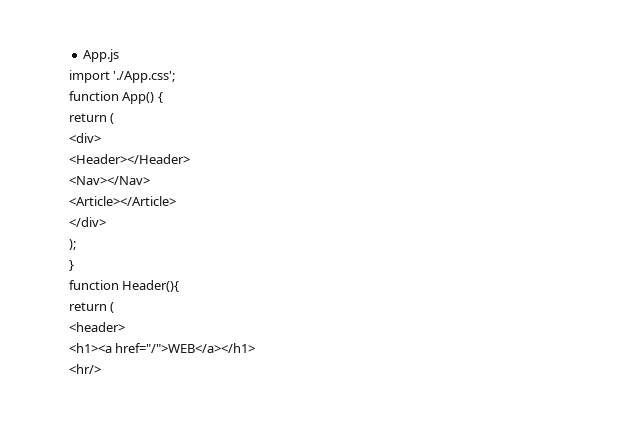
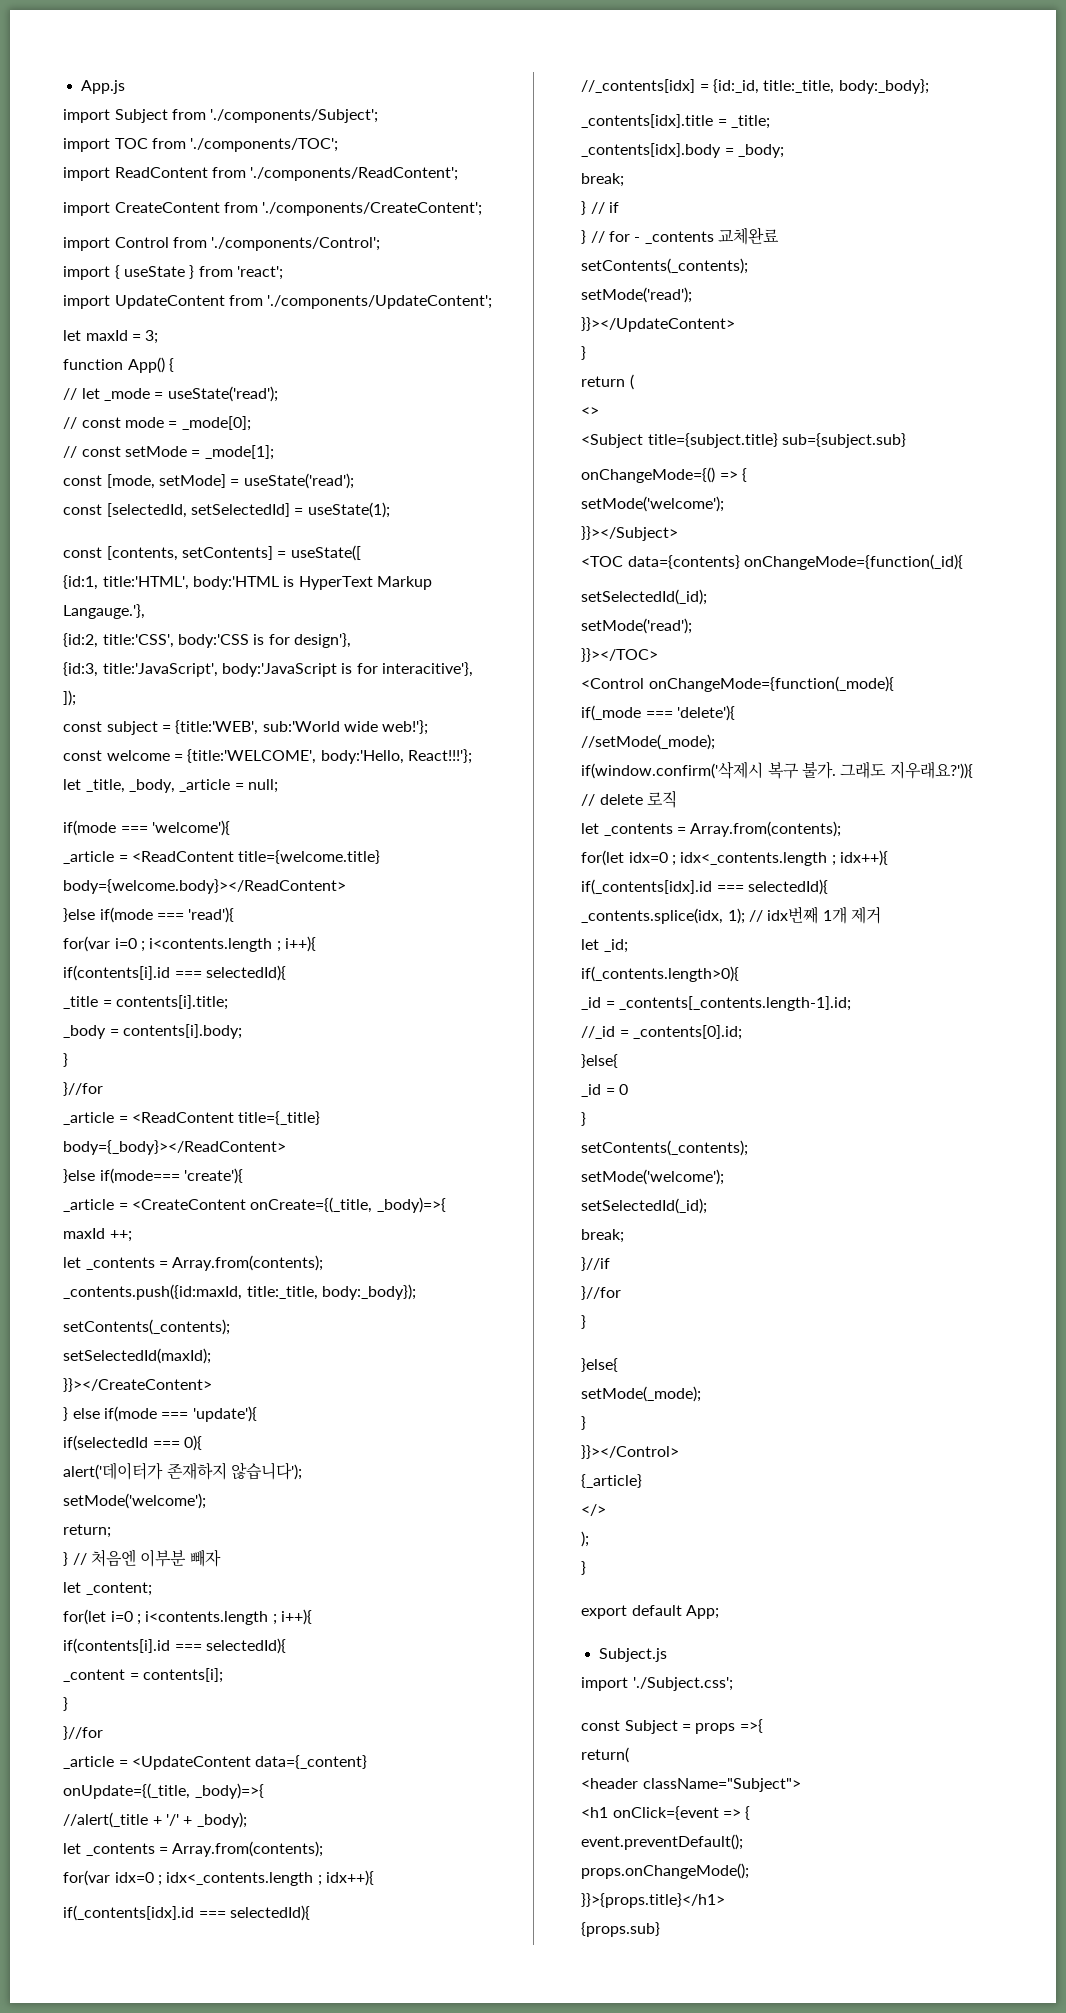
[113,71,176,83] [68,91,163,104] [68,113,115,124] [68,133,101,143] [68,154,190,164] [68,176,150,185] [68,196,176,206] [68,217,106,227] [68,239,76,250] [68,260,74,271] [68,280,180,292] [68,302,115,313] [68,322,125,332] [68,343,256,353] [68,364,101,374] './App.css'; // function App() { // return ( // <div> // <Header></Header> // <Nav></Nav> // <Article></Article> // </div> // ); // } // function Header(){ // return ( // <header> // <h1><a href="/">WEB</a></h1> // <hr/> -> [114,109,379,123] [63,138,339,152] [63,167,459,181] [63,202,483,216] [63,237,381,251] [63,265,284,280] [63,295,493,309] [63,330,159,344] [63,357,175,373] [63,386,278,402] [63,416,251,431] [63,445,274,460] [63,473,354,489] [63,502,390,518] [63,545,361,561] [63,575,433,590] [63,604,146,619] [63,633,352,648] [63,662,474,677] [63,690,77,706] [63,720,429,735] [63,749,473,764] [63,779,279,793] [63,820,231,836] [63,850,381,864] [63,879,347,894] [63,907,235,923] [63,936,317,952] [63,965,287,981] [63,995,229,1010] [63,1024,243,1039] [63,1053,69,1067] [63,1082,104,1096] [63,1111,321,1125] [63,1140,287,1155] [63,1168,244,1184] [63,1197,446,1213] [63,1228,132,1242] [63,1255,324,1271] [63,1284,417,1300] [63,1319,231,1335] [63,1348,212,1364] [63,1378,213,1392] [63,1406,257,1422] [63,1435,203,1451] [63,1462,303,1480] [63,1493,207,1509] [63,1524,112,1538] [63,1549,221,1567] [63,1582,152,1596] [63,1609,313,1625] [63,1638,287,1654] [63,1668,224,1683] [63,1697,69,1711] [63,1726,104,1740] [63,1755,368,1770] [63,1783,264,1799] [63,1812,247,1828] [63,1841,324,1857] [63,1870,375,1886] [63,1905,311,1921] [581,79,929,94] [581,114,771,129] [581,143,785,158] [581,173,625,187] [581,201,620,215] [581,227,780,245] [581,258,749,274] [581,287,693,303] [581,317,736,332] [581,346,587,360] [581,374,634,390] [581,407,600,416] [581,433,907,448] [581,467,748,483] [581,496,725,512] [581,526,679,541] [581,554,964,570] [581,589,708,605] [581,618,693,634] [581,648,659,662] [581,676,894,692] [581,705,736,721] [581,734,716,750] [581,761,973,779] [581,790,678,808] [581,821,842,837] [581,850,889,866] [581,879,829,895] [581,906,882,924] [581,939,628,953] [581,966,740,982] [581,996,852,1011] [581,1025,743,1040] [581,1054,619,1068] [581,1084,629,1097] [581,1112,587,1126] [581,1140,749,1156] [581,1169,725,1185] [581,1198,708,1214] [581,1229,625,1243] [581,1257,611,1271] [581,1286,622,1300] [581,1315,587,1329] [581,1358,619,1372] [581,1386,702,1402] [581,1416,587,1430] [581,1445,680,1459] [581,1474,643,1488] [581,1504,607,1516] [581,1531,590,1547] [581,1561,587,1575] [581,1605,720,1619] [599,1648,668,1662] [581,1677,733,1691] [581,1719,763,1734] [581,1747,630,1763] [581,1778,801,1792] [581,1806,751,1820] [581,1834,744,1850] [581,1863,750,1879] [581,1893,726,1908] [581,1922,661,1937] Subject from './components/Subject'; // import TOC from './components/TOC'; // import ReadContent from './components/ReadContent'; // import CreateContent from './components/CreateContent'; // import Control from './components/Control'; // import { useState } from 'react'; // import UpdateContent from './components/UpdateContent'; // let maxId = 3; // function App() { // // let _mode = useState('read'); // // const mode = _mode[0]; // // const setMode = _mode[1]; // const [mode, setMode] = useState('read'); // const [selectedId, setSelectedId] = useState(1); // const [contents, setContents] = useState([ // {id:1, title:'HTML', body:'HTML is HyperText Markup Langauge.'}, // {id:2, title:'CSS', body:'CSS is for design'}, // {id:3, title:'JavaScript', body:'JavaScript is for interacitive'}, // ]); // const subject = {title:'WEB', sub:'World wide web!'}; // const welcome = {title:'WELCOME', body:'Hello, React!!!'}; // let _title, _body, _article = null; // if(mode === 'welcome'){ // _article = <ReadContent title={welcome.title} body={welcome.body}></ReadContent> // }else if(mode === 'read'){ // for(var i=0 ; i<contents.length ; i++){ // if(contents[i].id === selectedId){ // _title = contents[i].title; // _body = contents[i].body; // } // }//for // _article = <ReadContent title={_title} body={_body}></ReadContent> // }else if(mode=== 'create'){ // _article = <CreateContent onCreate={(_title, _body)=>{ // maxId ++; // let _contents = Array.from(contents); // _contents.push({id:maxId, title:_title, body:_body}); // setContents(_contents); // setSelectedId(maxId); // }}></CreateContent> // } else if(mode === 'update'){ // if(selectedId === 0){ // alert('데이터가 존재하지 않습니다'); // setMode('welcome'); // return; // } // 처음엔 이부분 빼자 // let _content; // for(let i=0 ; i<contents.length ; i++){ // if(contents[i].id === selectedId){ // _content = contents[i]; // } // }//for // _article = <UpdateContent data={_content} // onUpdate={(_title, _body)=>{ // //alert(_title + '/' + _body); // let _contents = Array.from(contents); // for(var idx=0 ; idx<_contents.length ; idx++){ // if(_contents[idx].id === selectedId){ // //_contents[idx] = {id:_id, title:_title, body:_body}; // _contents[idx].title = _title; // _contents[idx].body = _body; // break; // } // if // } // for - _contents 교체완료 // setContents(_contents); // setMode('read'); // }}></UpdateContent> // } // return ( // <> // <Subject title={subject.title} sub={subject.sub} // onChangeMode={() => { // setMode('welcome'); // }}></Subject> // <TOC data={contents} onChangeMode={function(_id){ // setSelectedId(_id); // setMode('read'); // }}></TOC> // <Control onChangeMode={function(_mode){ // if(_mode === 'delete'){ // //setMode(_mode); // if(window.confirm('삭제시 복구 불가. 그래도 지우래요?')){ // // delete 로직 // let _contents = Array.from(contents); // for(let idx=0 ; idx<_contents.length ; idx++){ // if(_contents[idx].id === selectedId){ // _contents.splice(idx, 1); // idx번째 1개 제거 // let _id; // if(_contents.length>0){ // _id = _contents[_contents.length-1].id; // //_id = _contents[0].id; // }else{ // _id = 0 // } // setContents(_contents); // setMode('welcome'); // setSelectedId(_id); // break; // }//if // }//for // } // }else{ // setMode(_mode); // } // }}></Control> // {_article} // </> // ); // } // export default App; // Subject.js // import './Subject.css'; // const Subject = props =>{ // return( // <header className="Subject"> // <h1 onClick={event => { // event.preventDefault(); // props.onChangeMode(); // }}>{props.title}</h1> // {props.sub}

